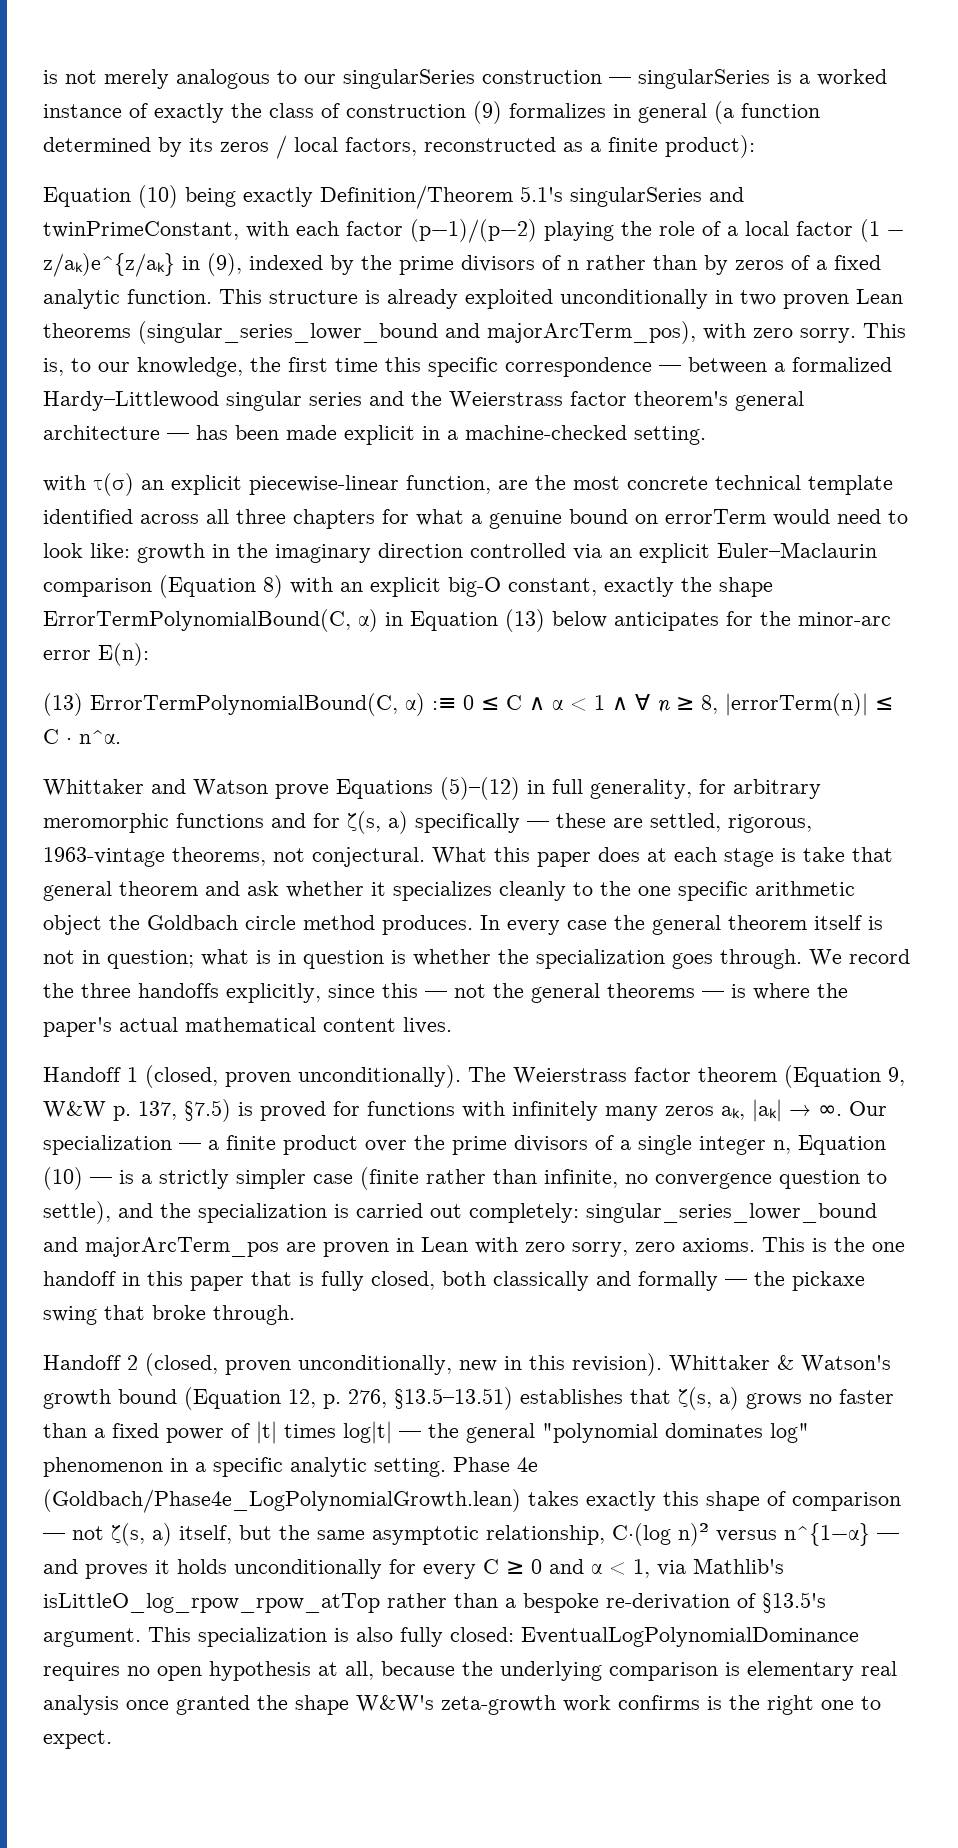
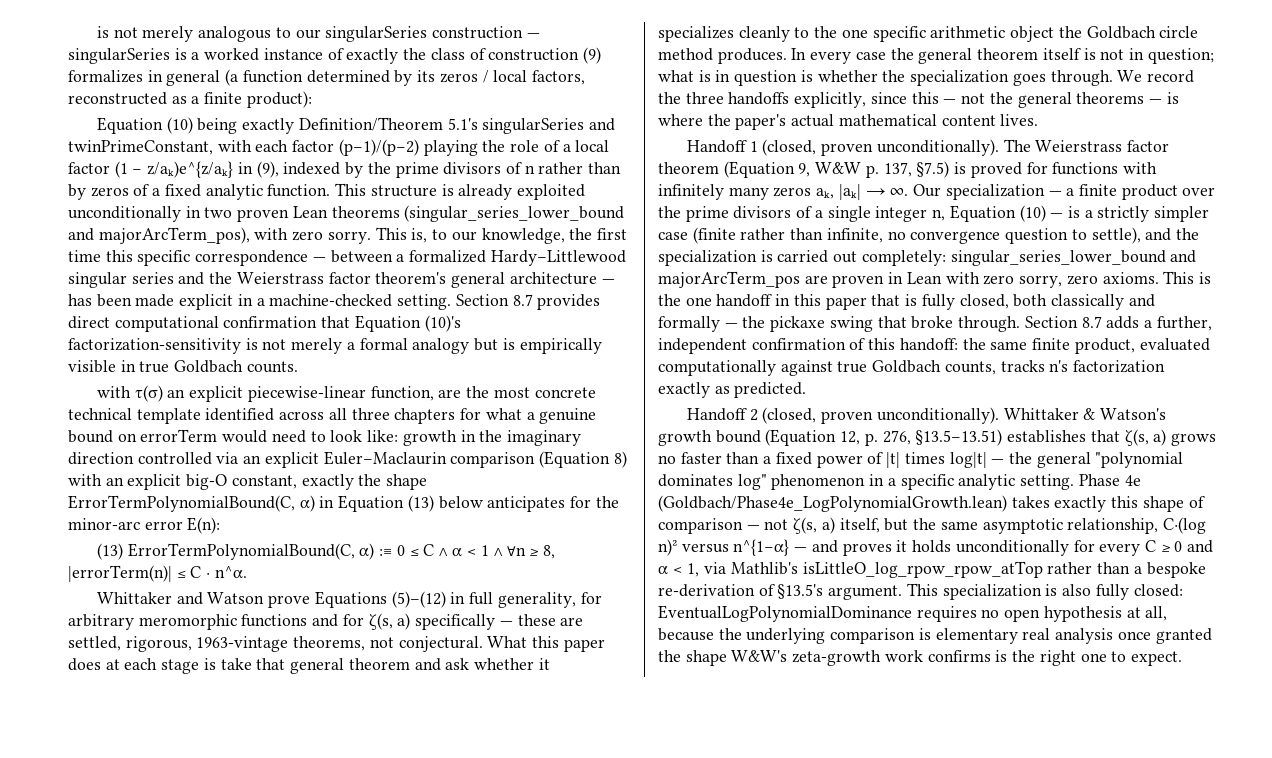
(706, 435) none -> [455,294,601,310] [68,315,461,332] [68,338,602,354] [68,360,298,373] Section 8.7 provides direct computational confirmation that Equation (10)'s factorization-sensitivity is not merely a formal analogy but is empirically visible in true Goldbach counts.
[635,693,670,713] ∀ n -> [506,546,526,556] ∀n
(295, 1315) none -> [1024,316,1212,331] [658,338,1210,354] [658,360,1166,376] [658,382,807,398] Section 8.7 adds a further, independent confirmation of this handoff: the same finite product, evaluated computationally against true Goldbach counts, tracks n's factorization exactly as predicted.
[298,1353,662,1376] unconditionally, new in this revision). -> [876,407,999,424] unconditionally).

